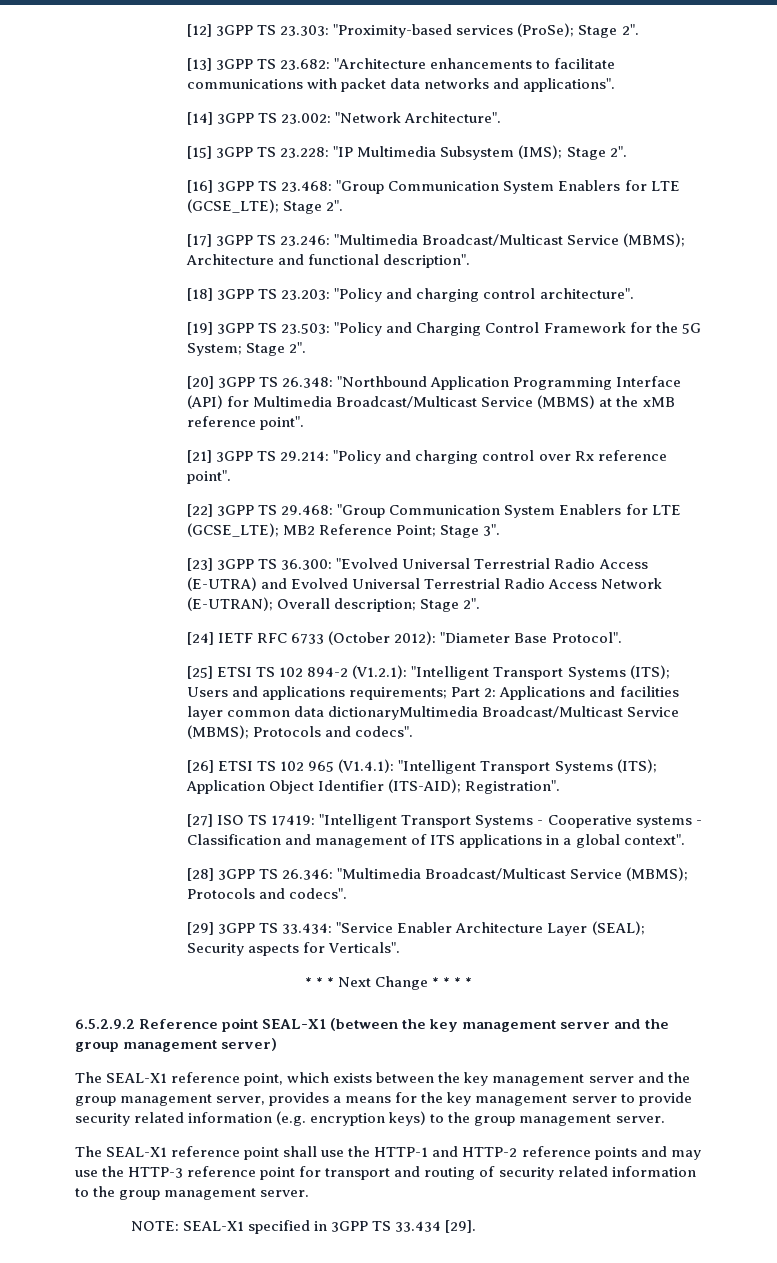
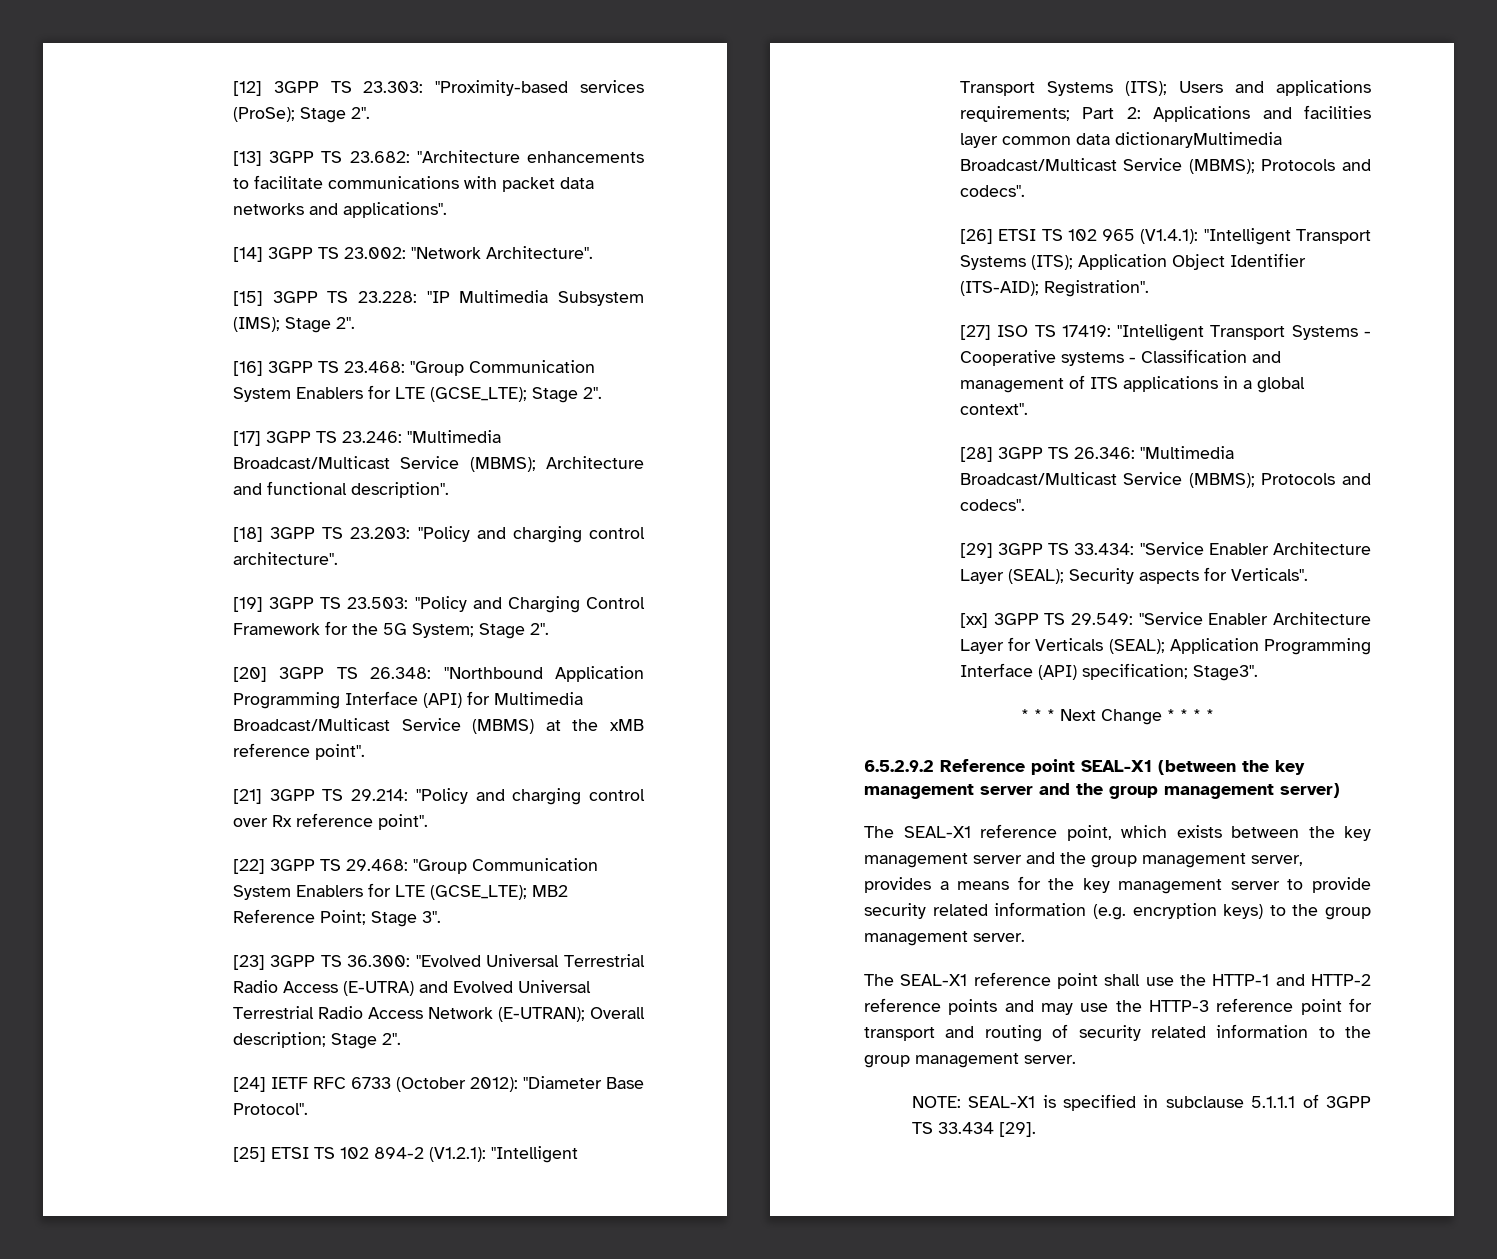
(401, 947) none -> [959,612,1371,628] [959,637,1371,655] [959,663,1258,681] // [xx] 3GPP TS 29.549: "Service Enabler Architecture Layer for Verticals (SEAL); Application Programming Interface (API) specification; Stage3".
(245, 1226) none -> [1042,1095,1056,1108] is
(328, 1226) none -> [1165,1094,1319,1108] subclause 5.1.1.1 of

